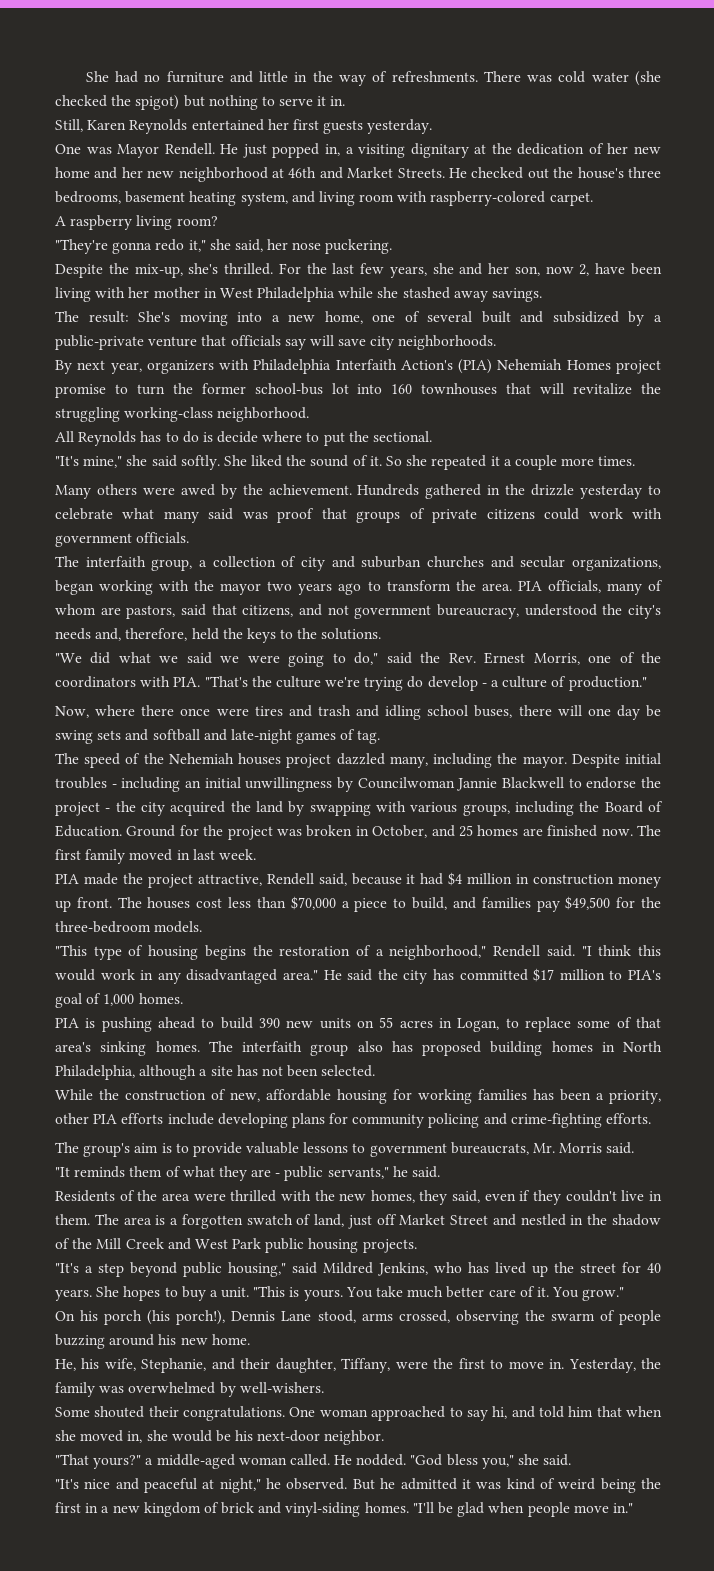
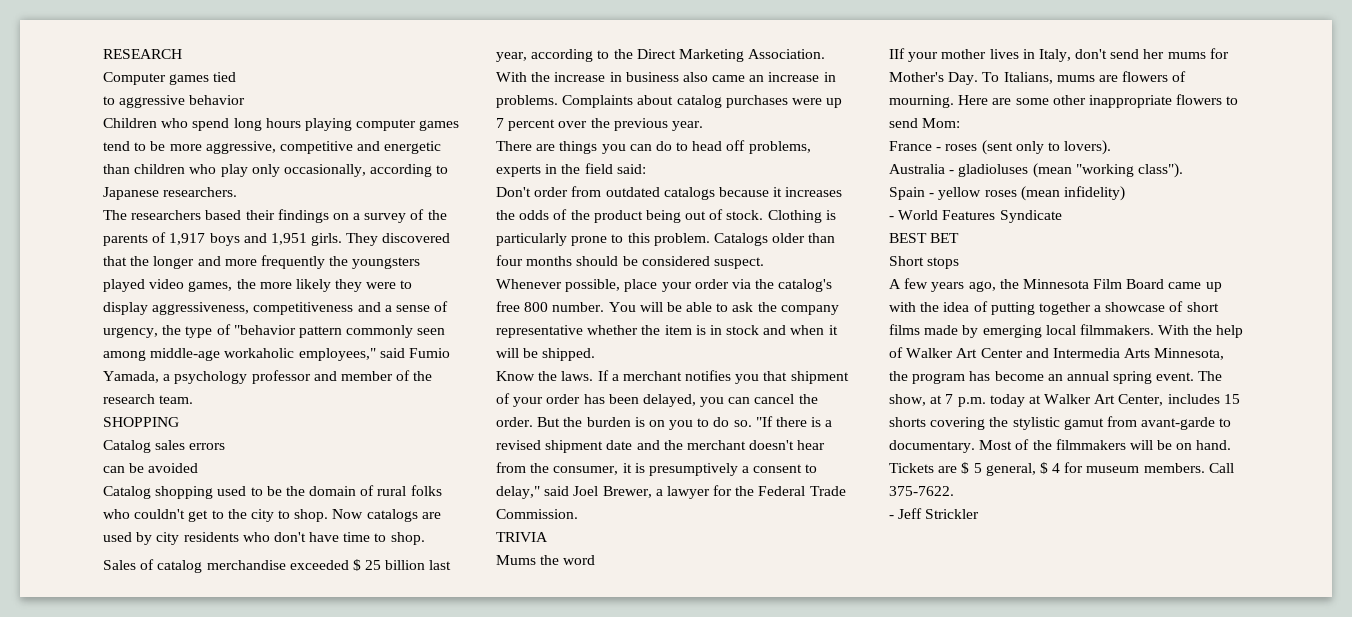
[85,71,661,86] [55,95,346,110] [55,119,433,134] [55,143,661,158] [55,167,661,182] [55,191,593,206] [55,215,218,230] [55,239,393,254] [55,263,662,278] [55,287,543,302] [55,311,663,326] [55,335,497,350] [55,359,661,374] [55,383,661,398] [55,407,310,422] [55,431,433,446] [55,455,636,470] [55,484,661,499] [55,508,662,523] [55,532,190,547] [55,556,661,571] [55,580,663,595] [55,604,661,619] [55,628,382,643] [55,652,662,667] [55,676,647,691] [55,705,661,720] [55,729,381,744] [55,753,661,768] [55,777,661,792] [55,801,664,816] [55,825,661,840] [55,849,256,864] [55,872,662,888] [55,896,661,912] [55,921,203,933] [55,945,661,960] [55,968,662,984] [55,993,183,1008] [55,1017,661,1032] [55,1041,662,1056] [55,1065,376,1080] [55,1089,661,1104] [55,1113,652,1128] [55,1142,635,1157] [55,1166,441,1181] [55,1190,662,1205] [55,1214,661,1229] [55,1238,417,1253] [55,1262,661,1277] [55,1286,625,1301] [55,1310,661,1325] [55,1334,250,1349] [55,1358,661,1373] [55,1382,324,1397] [55,1406,662,1421] [55,1430,385,1445] [55,1454,572,1469] [55,1478,662,1493] [55,1502,633,1517] She had no furniture and little in the way of refreshments. There was cold water (she checked the spigot) but nothing to serve it in. // Still, Karen Reynolds entertained her first guests yesterday. // One was Mayor Rendell. He just popped in, a visiting dignitary at the dedication of her new home and her new neighborhood at 46th and Market Streets. He checked out the house's three bedrooms, basement heating system, and living room with raspberry-colored carpet. // A raspberry living room? // "They're gonna redo it," she said, her nose puckering. // Despite the mix-up, she's thrilled. For the last few years, she and her son, now 2, have been living with her mother in West Philadelphia while she stashed away savings. // The result: She's moving into a new home, one of several built and subsidized by a public-private venture that officials say will save city neighborhoods. // By next year, organizers with Philadelphia Interfaith Action's (PIA) Nehemiah Homes project promise to turn the former school-bus lot into 160 townhouses that will revitalize the struggling working-class neighborhood. // All Reynolds has to do is decide where to put the sectional. // "It's mine," she said softly. She liked the sound of it. So she repeated it a couple more times. // Many others were awed by the achievement. Hundreds gathered in the drizzle yesterday to celebrate what many said was proof that groups of private citizens could work with government officials. // The interfaith group, a collection of city and suburban churches and secular organizations, began working with the mayor two years ago to transform the area. PIA officials, many of whom are pastors, said that citizens, and not government bureaucracy, understood the city's needs and, therefore, held the keys to the solutions. // "We did what we said we were going to do," said the Rev. Ernest Morris, one of the coordinators with PIA. "That's the culture we're trying do develop - a culture of production." // Now, where there once were tires and trash and idling school buses, there will one day be swing sets and softball and late-night games of tag. // The speed of the Nehemiah houses project dazzled many, including the mayor. Despite initial troubles - including an initial unwillingness by Councilwoman Jannie Blackwell to endorse the project - the city acquired the land by swapping with various groups, including the Board of Education. Ground for the project was broken in October, and 25 homes are finished now. The first family moved in last week. // PIA made the project attractive, Rendell said, because it had $4 million in construction money up front. The houses cost less than $70,000 a piece to build, and families pay $49,500 for the three-bedroom models. // "This type of housing begins the restoration of a neighborhood," Rendell said. "I think this would work in any disadvantaged area." He said the city has committed $17 million to PIA's goal of 1,000 homes. // PIA is pushing ahead to build 390 new units on 55 acres in Logan, to replace some of that area's sinking homes. The interfaith group also has proposed building homes in North Philadelphia, although a site has not been selected. // While the construction of new, affordable housing for working families has been a priority, other PIA efforts include developing plans for community policing and crime-fighting efforts. // The group's aim is to provide valuable lessons to government bureaucrats, Mr. Morris said. // "It reminds them of what they are - public servants," he said. // Residents of the area were thrilled with the new homes, they said, even if they couldn't live in them. The area is a forgotten swatch of land, just off Market Street and nestled in the shadow of the Mill Creek and West Park public housing projects. // "It's a step beyond public housing," said Mildred Jenkins, who has lived up the street for 40 years. She hopes to buy a unit. "This is yours. You take much better care of it. You grow." // On his porch (his porch!), Dennis Lane stood, arms crossed, observing the swarm of people buzzing around his new home. // He, his wife, Stephanie, and their daughter, Tiffany, were the first to move in. Yesterday, the family was overwhelmed by well-wishers. // Some shouted their congratulations. One woman approached to say hi, and told him that when she moved in, she would be his next-door neighbor. // "That yours?" a middle-aged woman called. He nodded. "God bless you," she said. // "It's nice and peaceful at night," he observed. But he admitted it was kind of weird being the first in a new kingdom of brick and vinyl-siding homes. "I'll be glad when people move in." -> [103,49,182,59] [103,72,237,85] [103,95,246,108] [103,118,460,131] [103,141,442,154] [103,164,449,177] [103,187,238,200] [103,209,447,223] [103,232,451,246] [103,255,421,269] [103,279,413,292] [103,301,449,315] [103,324,446,338] [103,348,450,361] [103,370,433,384] [103,394,194,404] [103,417,179,427] [103,440,226,453] [103,463,199,473] [103,485,442,499] [103,509,441,522] [103,532,425,545] [103,559,452,573] [496,49,826,62] [496,72,836,82] [496,95,843,108] [496,118,703,131] [496,140,811,154] [496,163,646,177] [496,186,843,200] [496,209,836,223] [496,233,836,246] [496,255,764,269] [496,279,833,292] [496,301,839,315] [496,325,838,338] [496,348,596,361] [496,370,849,384] [496,393,818,407] [496,416,833,430] [496,440,826,453] [496,462,818,476] [496,485,846,499] [496,509,578,519] [496,532,548,542] [496,555,596,565] [889,48,1229,62] [889,71,1187,85] [889,94,1239,108] [889,118,961,128] [889,140,1112,155] [889,163,1183,178] [889,186,1125,201] [889,210,1062,223] [889,233,960,243] [889,256,960,269] [889,278,1222,292] [889,301,1219,315] [889,324,1244,338] [889,347,1225,360] [889,371,1223,384] [889,394,1240,407] [889,416,1232,430] [889,439,1232,453] [889,462,1234,476] [889,486,954,496] [889,508,980,519] RESEARCH // Computer games tied // to aggressive behavior // Children who spend long hours playing computer games tend to be more aggressive, competitive and energetic than children who play only occasionally, according to Japanese researchers. // The researchers based their findings on a survey of the parents of 1,917 boys and 1,951 girls. They discovered that the longer and more frequently the youngsters played video games, the more likely they were to display aggressiveness, competitiveness and a sense of urgency, the type of "behavior pattern commonly seen among middle-age workaholic employees," said Fumio Yamada, a psychology professor and member of the research team. // SHOPPING // Catalog sales errors // can be avoided // Catalog shopping used to be the domain of rural folks who couldn't get to the city to shop. Now catalogs are used by city residents who don't have time to shop. // Sales of catalog merchandise exceeded $ 25 billion last year, according to the Direct Marketing Association. With the increase in business also came an increase in problems. Complaints about catalog purchases were up 7 percent over the previous year. // There are things you can do to head off problems, experts in the field said: // Don't order from outdated catalogs because it increases the odds of the product being out of stock. Clothing is particularly prone to this problem. Catalogs older than four months should be considered suspect. // Whenever possible, place your order via the catalog's free 800 number. You will be able to ask the company representative whether the item is in stock and when it will be shipped. // Know the laws. If a merchant notifies you that shipment of your order has been delayed, you can cancel the order. But the burden is on you to do so. "If there is a revised shipment date and the merchant doesn't hear from the consumer, it is presumptively a consent to delay," said Joel Brewer, a lawyer for the Federal Trade Commission. // TRIVIA // Mums the word // IIf your mother lives in Italy, don't send her mums for Mother's Day. To Italians, mums are flowers of mourning. Here are some other inappropriate flowers to send Mom: // France - roses (sent only to lovers). // Australia - gladioluses (mean "working class"). // Spain - yellow roses (mean infidelity) // - World Features Syndicate // BEST BET // Short stops // A few years ago, the Minnesota Film Board came up with the idea of putting together a showcase of short films made by emerging local filmmakers. With the help of Walker Art Center and Intermedia Arts Minnesota, the program has become an annual spring event. The show, at 7 p.m. today at Walker Art Center, includes 15 shorts covering the stylistic gamut from avant-garde to documentary. Most of the filmmakers will be on hand. Tickets are $ 5 general, $ 4 for museum members. Call 375-7622. // - Jeff Strickler

